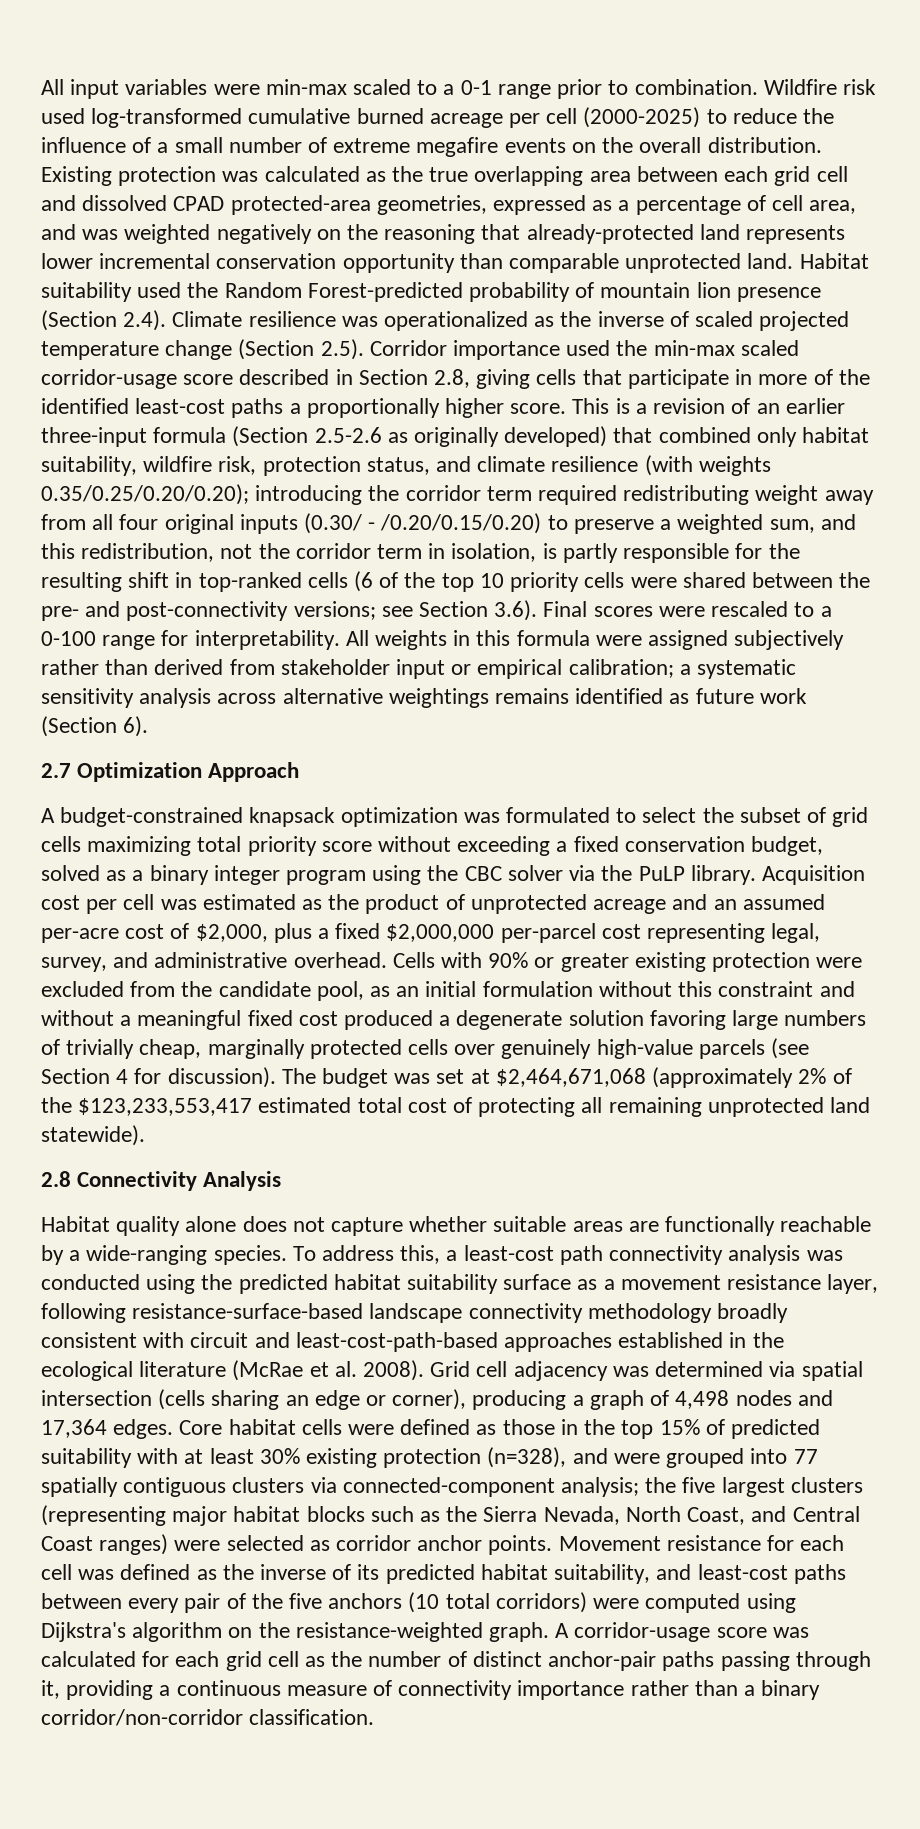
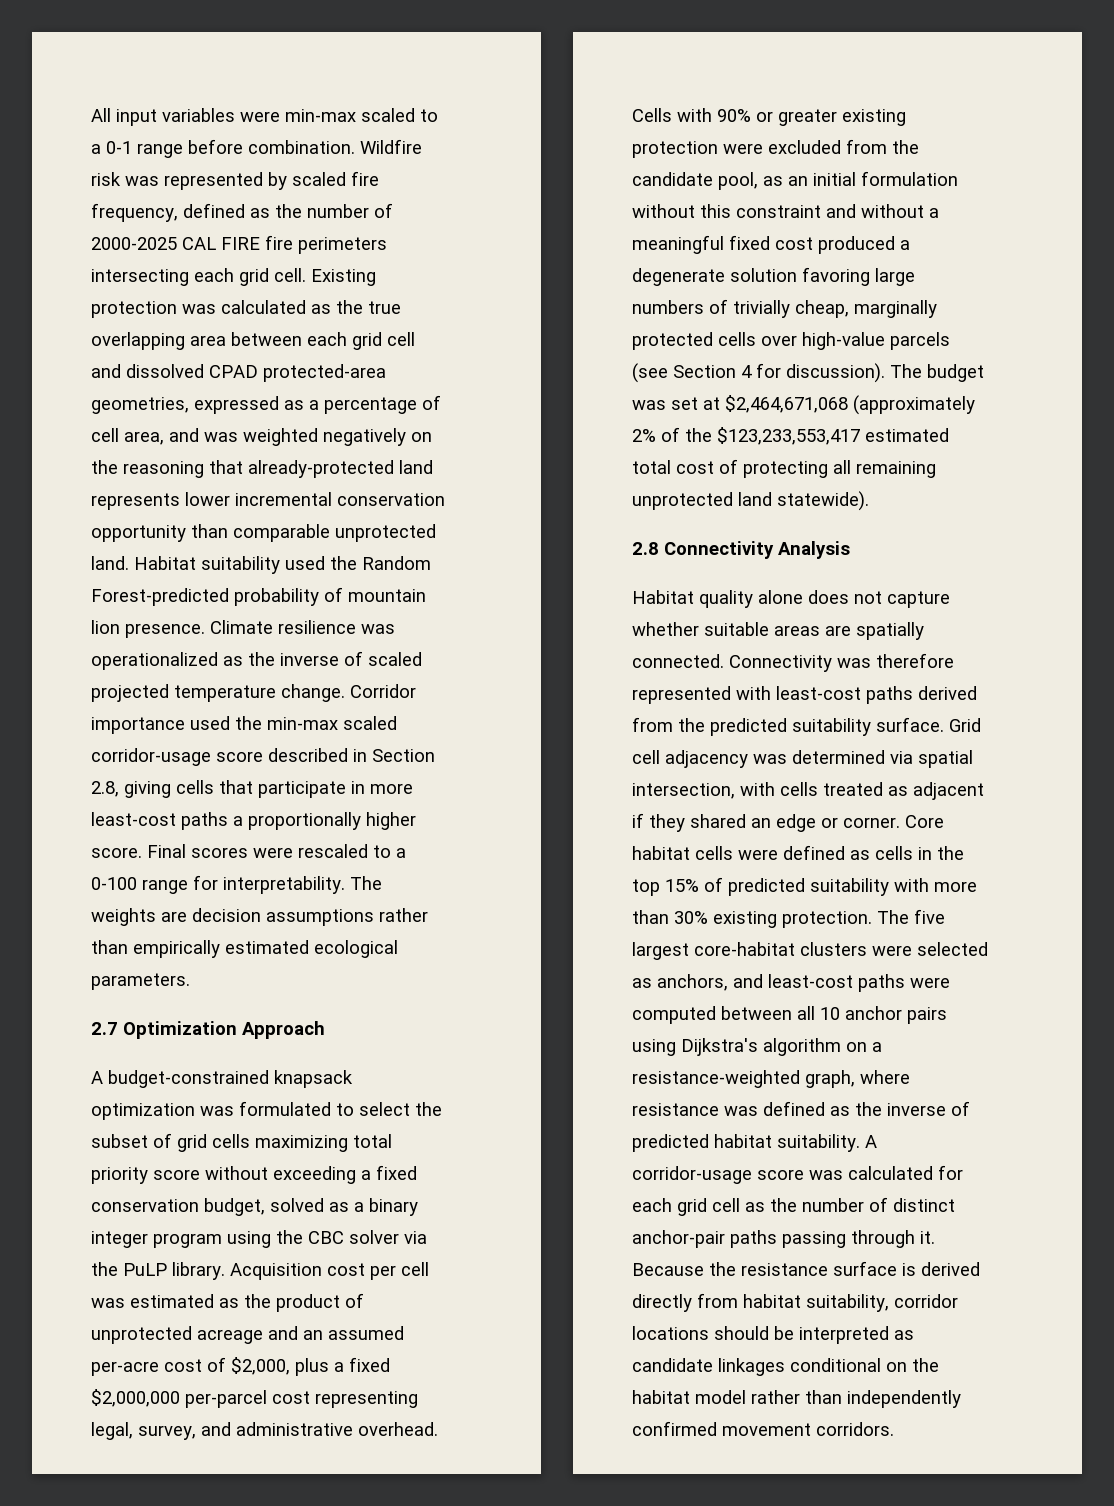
[557,79,629,99] prior to -> [188,139,243,154] before
[41,107,835,128] [41,137,822,157] used log-transformed cumulative burned acreage per cell (2000-2025) to reduce the influence of a small number of extreme megafire events on the overall distribution. -> [125,171,379,190] [91,203,393,222] [91,235,387,254] [91,268,306,286] was represented by scaled fire frequency, defined as the number of 2000-2025 CAL FIRE fire perimeters intersecting each grid cell.
[736,287,821,302] [41,310,167,331] presence (Section 2.4). -> [125,623,205,638] presence.
[165,339,364,360] change (Section 2.5). -> [281,684,345,702] change.
[813,369,870,385] [41,398,129,414] of the identified -> (413, 788) none
[572,398,845,414] [41,426,870,447] [41,455,771,476] [41,484,874,505] [41,513,856,534] [41,543,800,563] [41,571,871,592] [41,600,538,621] This is a revision of an earlier three-input formula (Section 2.5-2.6 as originally developed) that combined only habitat suitability, wildfire risk, protection status, and climate resilience (with weights 0.35/0.25/0.20/0.20); introducing the corridor term required redistributing weight away from all four original inputs (0.30/ - /0.20/0.15/0.20) to preserve a weighted sum, and this redistribution, not the corridor term in isolation, is partly responsible for the resulting shift in top-ranked cells (6 of the top 10 priority cells were shared between the pre- and post-connectivity versions; see Section 3.6). -> (142, 852) none
[345,630,845,650] [41,659,797,679] [41,688,807,708] [41,716,149,737] All weights in this formula were assigned subjectively rather than derived from stakeholder input or empirical calibration; a systematic sensitivity analysis across alternative weightings remains identified as future work (Section 6). -> [350,876,382,890] [91,908,428,926] [91,940,398,958] [91,973,190,990] The weights are decision assumptions rather than empirically estimated ecological parameters.
[501,1039,592,1059] genuinely -> (797, 340) none
[665,1216,872,1236] [41,1245,843,1265] [41,1274,879,1294] [41,1303,789,1323] [41,1332,784,1352] [41,1360,425,1381] functionally reachable by a wide-ranging species. To address this, a least-cost path connectivity analysis was conducted using the predicted habitat suitability surface as a movement resistance layer, following resistance-surface-based landscape connectivity methodology broadly consistent with circuit and least-cost-path-based approaches established in the ecological literature (McRae et al. 2008). -> [856,622,924,640] [632,653,954,672] [632,686,977,704] [632,717,944,736] spatially connected. Connectivity was therefore represented with least-cost paths derived from the predicted suitability surface.
[41,1389,833,1410] [41,1419,174,1439] intersection (cells sharing an edge or corner), producing a graph of 4,498 nodes and 17,364 edges. -> [632,782,984,800] [632,813,900,832] intersection, with cells treated as adjacent if they shared an edge or corner.
[502,1419,555,1435] those -> [875,846,913,860] cells
[184,1447,818,1468] [41,1477,863,1497] [41,1505,860,1526] [41,1534,845,1555] [41,1564,72,1580] at least 30% existing protection (n=328), and were grouped into 77 spatially contiguous clusters via connected-component analysis; the five largest clusters (representing major habitat blocks such as the Sierra Nevada, North Coast, and Central Coast ranges) were selected as corridor anchor points. Movement resistance for each cell -> [934,881,977,892] [632,909,945,928] [632,942,988,960] [632,974,950,992] [632,1006,947,1024] [632,1038,882,1056] [632,1070,910,1088] [632,1103,719,1116] more than 30% existing protection. The five largest core-habitat clusters were selected as anchors, and least-cost paths were computed between all 10 anchor pairs using Dijkstra's algorithm on a resistance-weighted graph, where resistance
[357,1564,846,1584] [41,1592,796,1613] [41,1622,550,1642] its predicted habitat suitability, and least-cost paths between every pair of the five anchors (10 total corridors) were computed using Dijkstra's algorithm on the resistance-weighted graph. -> [632,1134,860,1152] predicted habitat suitability.
[41,1680,821,1700] [41,1709,375,1726] it, providing a continuous measure of connectivity importance rather than a binary corridor/non-corridor classification. -> [920,1231,935,1244] [632,1261,980,1276] [632,1293,958,1312] [632,1326,914,1344] [632,1358,939,1376] [632,1390,961,1408] [632,1421,894,1436] it. Because the resistance surface is derived directly from habitat suitability, corridor locations should be interpreted as candidate linkages conditional on the habitat model rather than independently confirmed movement corridors.

